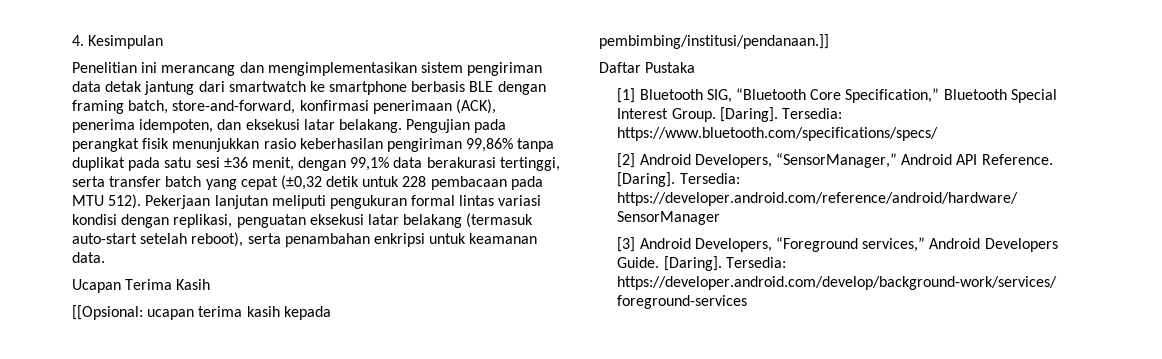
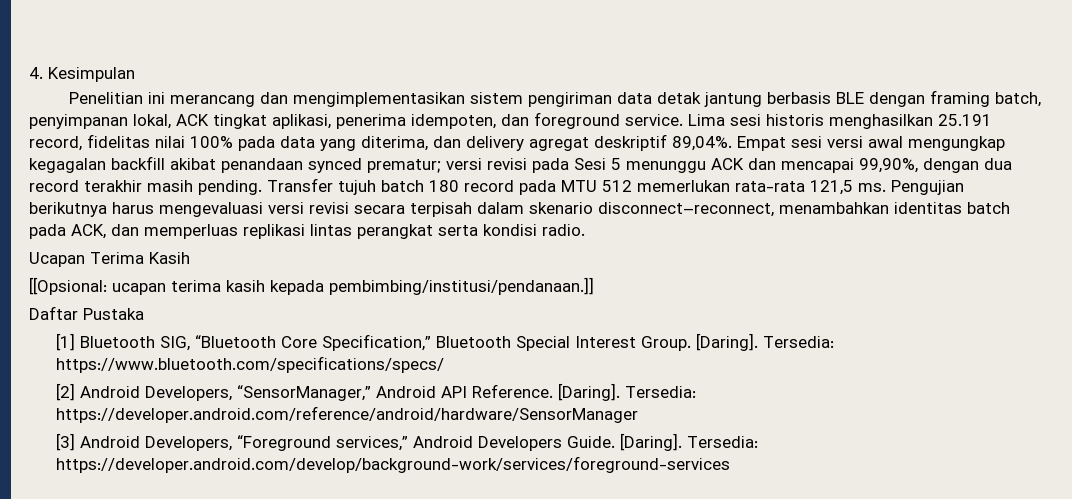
[198,81,408,95] dari smartwatch ke smartphone -> (763, 99) none
[172,99,496,114] [72,119,507,133] [72,138,555,152] [72,157,560,171] [72,175,543,190] [72,194,542,209] [72,213,534,228] [72,232,538,247] [72,252,105,263] store-and-forward, konfirmasi penerimaan (ACK), penerima idempoten, dan eksekusi latar belakang. Pengujian pada perangkat fisik menunjukkan rasio keberhasilan pengiriman 99,86% tanpa duplikat pada satu sesi ±36 menit, dengan 99,1% data berakurasi tertinggi, serta transfer batch yang cepat (±0,32 detik untuk 228 pembacaan pada MTU 512). Pekerjaan lanjutan meliputi pengukuran formal lintas variasi kondisi dengan replikasi, penguatan eksekusi latar belakang (termasuk auto-start setelah reboot), serta penambahan enkripsi untuk keamanan data. -> [29,112,992,129] [29,134,1005,151] [29,156,1012,173] [29,178,964,195] [29,202,1010,217] [29,224,585,239] penyimpanan lokal, ACK tingkat aplikasi, penerima idempoten, dan foreground service. Lima sesi historis menghasilkan 25.191 record, fidelitas nilai 100% pada data yang diterima, dan delivery agregat deskriptif 89,04%. Empat sesi versi awal mengungkap kegagalan backfill akibat penandaan synced prematur; versi revisi pada Sesi 5 menunggu ACK dan mencapai 99,90%, dengan dua record terakhir masih pending. Transfer tujuh batch 180 record pada MTU 512 memerlukan rata-rata 121,5 ms. Pengujian berikutnya harus mengevaluasi versi revisi secara terpisah dalam skenario disconnect–reconnect, menambahkan identitas batch pada ACK, dan memperluas replikasi lintas perangkat serta kondisi radio.

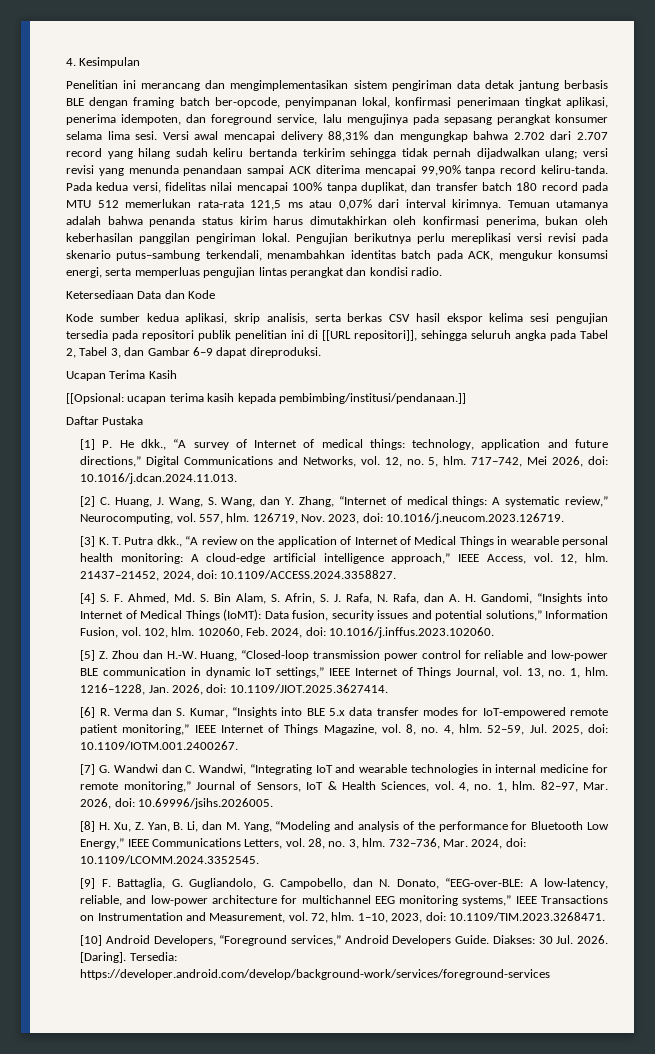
[995,92,1042,107] [29,114,209,129] batch, penyimpanan lokal, ACK -> [179,97,520,108] batch ber-opcode, penyimpanan lokal, konfirmasi penerimaan
[625,114,992,129] [29,134,1005,151] [29,156,1012,173] [29,178,376,195] service. Lima sesi historis menghasilkan 25.191 record, fidelitas nilai 100% pada data yang diterima, dan delivery agregat deskriptif 89,04%. Empat sesi versi awal mengungkap kegagalan backfill akibat penandaan synced prematur; versi revisi pada Sesi 5 menunggu ACK dan mencapai 99,90%, dengan dua record terakhir masih pending. Transfer tujuh -> [277,114,609,125] [66,131,609,142] [66,148,608,159] [66,165,608,176] [66,182,478,193] service, lalu mengujinya pada sepasang perangkat konsumer selama lima sesi. Versi awal mencapai delivery 88,31% dan mengungkap bahwa 2.702 dari 2.707 record yang hilang sudah keliru bertanda terkirim sehingga tidak pernah dijadwalkan ulang; versi revisi yang menunda penandaan sampai ACK diterima mencapai 99,90% tanpa record keliru-tanda. Pada kedua versi, fidelitas nilai mencapai 100% tanpa duplikat, dan transfer
[858,180,964,195] [29,202,774,217] ms. Pengujian berikutnya harus mengevaluasi versi revisi secara terpisah dalam skenario disconnect–reconnect, -> [287,199,608,210] [66,216,608,227] [66,233,608,244] [66,250,262,261] ms atau 0,07% dari interval kirimnya. Temuan utamanya adalah bahwa penanda status kirim harus dimutakhirkan oleh konfirmasi penerima, bukan oleh keberhasilan panggilan pengiriman lokal. Pengujian berikutnya perlu mereplikasi versi revisi pada skenario putus–sambung terkendali,
[111,224,305,239] dan memperluas replikasi -> [498,250,609,261] [66,267,256,278] mengukur konsumsi energi, serta memperluas pengujian
[438,225,478,236] serta -> [346,267,367,276] dan
(585, 230) none -> [66,290,216,299] [66,313,608,324] [66,330,608,341] [66,347,321,358] // Ketersediaan Data dan Kode // Kode sumber kedua aplikasi, skrip analisis, serta berkas CSV hasil ekspor kelima sesi pengujian tersedia pada repositori publik penelitian ini di [[URL repositori]], sehingga seluruh angka pada Tabel 2, Tabel 3, dan Gambar 6–9 dapat direproduksi.
[80,333,835,351] [56,356,445,373] [56,383,697,401] [56,406,639,423] [56,433,76,451] Bluetooth SIG, “Bluetooth Core Specification,” Bluetooth Special Interest Group. [Daring]. Tersedia: https://www.bluetooth.com/specifications/specs/ // [2] Android Developers, “SensorManager,” Android API Reference. [Daring]. Tersedia: https://developer.android.com/reference/android/hardware/SensorManager // [3] -> [102,439,608,450] [80,456,609,467] [80,473,238,484] [80,496,608,507] [80,513,565,524] [80,536,609,547] [80,553,609,564] [80,570,397,581] [80,593,608,604] [80,609,608,621] [80,627,495,638] [80,650,608,661] [80,667,609,678] [80,684,388,695] [80,707,608,718] [80,724,608,735] [80,741,239,750] [80,764,608,775] [80,781,608,792] [80,798,273,809] [80,821,609,832] [80,838,526,849] [80,855,260,864] [80,878,608,889] [80,895,609,906] [80,912,605,923] [80,935,103,946] P. He dkk., “A survey of Internet of medical things: technology, application and future directions,” Digital Communications and Networks, vol. 12, no. 5, hlm. 717–742, Mei 2026, doi: 10.1016/j.dcan.2024.11.013. // [2] C. Huang, J. Wang, S. Wang, dan Y. Zhang, “Internet of medical things: A systematic review,” Neurocomputing, vol. 557, hlm. 126719, Nov. 2023, doi: 10.1016/j.neucom.2023.126719. // [3] K. T. Putra dkk., “A review on the application of Internet of Medical Things in wearable personal health monitoring: A cloud-edge artificial intelligence approach,” IEEE Access, vol. 12, hlm. 21437–21452, 2024, doi: 10.1109/ACCESS.2024.3358827. // [4] S. F. Ahmed, Md. S. Bin Alam, S. Afrin, S. J. Rafa, N. Rafa, dan A. H. Gandomi, “Insights into Internet of Medical Things (IoMT): Data fusion, security issues and potential solutions,” Information Fusion, vol. 102, hlm. 102060, Feb. 2024, doi: 10.1016/j.inffus.2023.102060. // [5] Z. Zhou dan H.-W. Huang, “Closed-loop transmission power control for reliable and low-power BLE communication in dynamic IoT settings,” IEEE Internet of Things Journal, vol. 13, no. 1, hlm. 1216–1228, Jan. 2026, doi: 10.1109/JIOT.2025.3627414. // [6] R. Verma dan S. Kumar, “Insights into BLE 5.x data transfer modes for IoT-empowered remote patient monitoring,” IEEE Internet of Things Magazine, vol. 8, no. 4, hlm. 52–59, Jul. 2025, doi: 10.1109/IOTM.001.2400267. // [7] G. Wandwi dan C. Wandwi, “Integrating IoT and wearable technologies in internal medicine for remote monitoring,” Journal of Sensors, IoT & Health Sciences, vol. 4, no. 1, hlm. 82–97, Mar. 2026, doi: 10.69996/jsihs.2026005. // [8] H. Xu, Z. Yan, B. Li, dan M. Yang, “Modeling and analysis of the performance for Bluetooth Low Energy,” IEEE Communications Letters, vol. 28, no. 3, hlm. 732–736, Mar. 2024, doi: 10.1109/LCOMM.2024.3352545. // [9] F. Battaglia, G. Gugliandolo, G. Campobello, dan N. Donato, “EEG-over-BLE: A low-latency, reliable, and low-power architecture for multichannel EEG monitoring systems,” IEEE Transactions on Instrumentation and Measurement, vol. 72, hlm. 1–10, 2023, doi: 10.1109/TIM.2023.3268471. // [10]
(616, 442) none -> [492,935,609,944] Diakses: 30 Jul. 2026.

